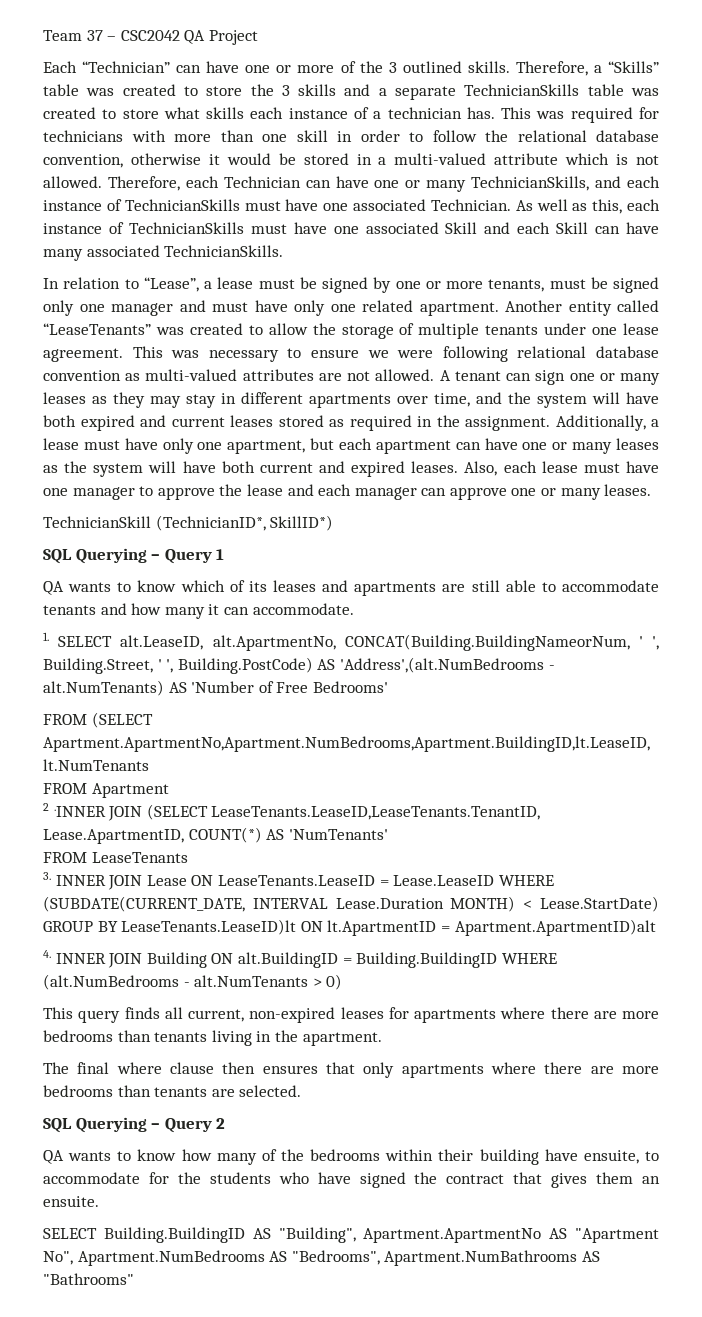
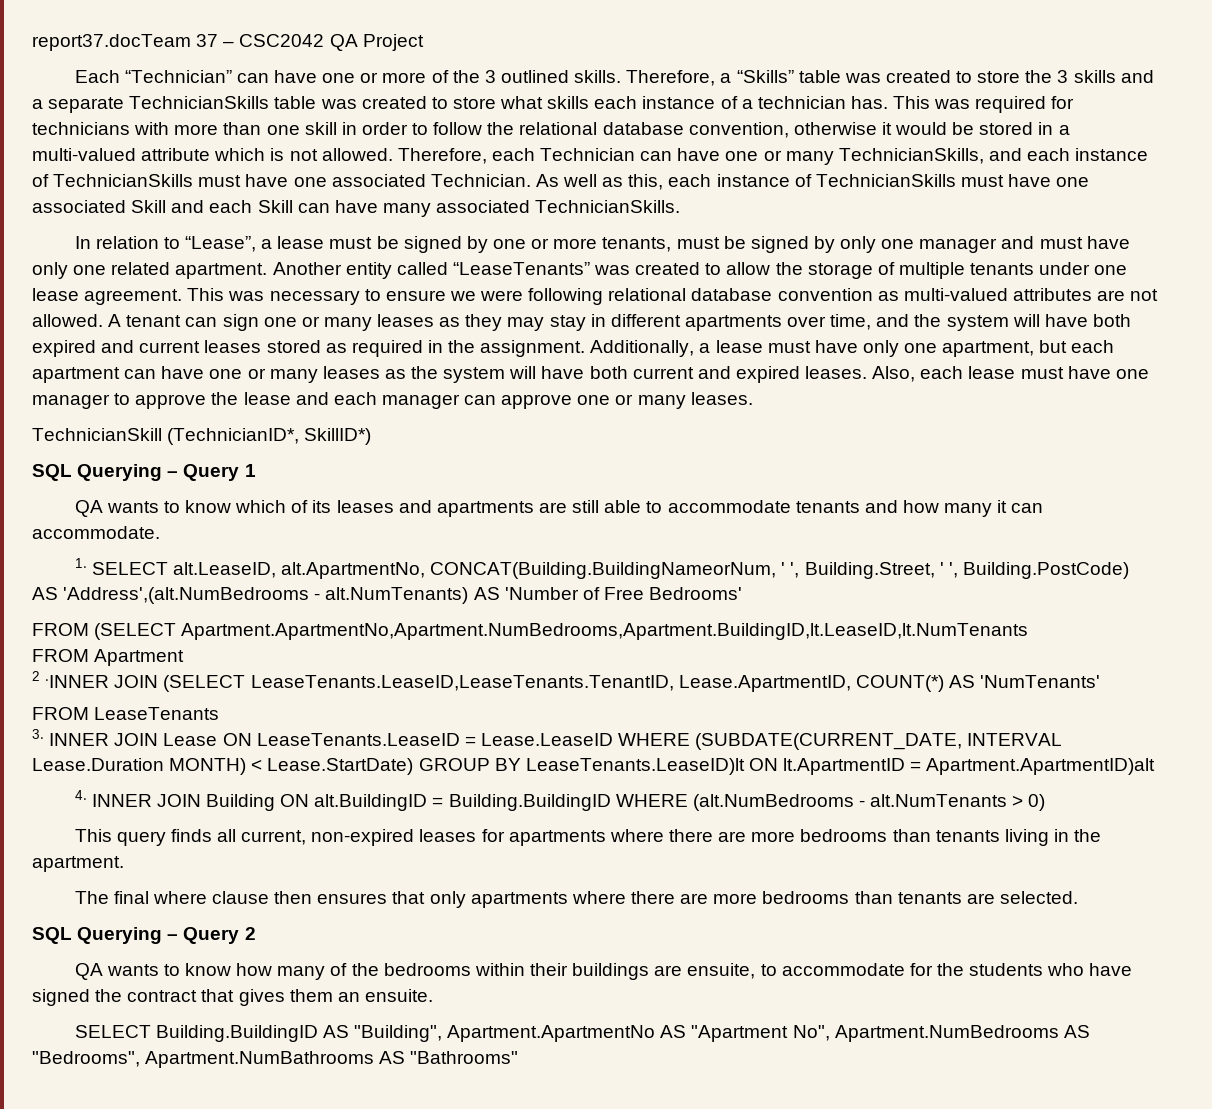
[43,30,82,41] Team -> [32,34,191,51] report37.docTeam
(659, 285) none -> [813,236,835,253] by
[479,1149,578,1165] building have -> [572,963,683,980] buildings are

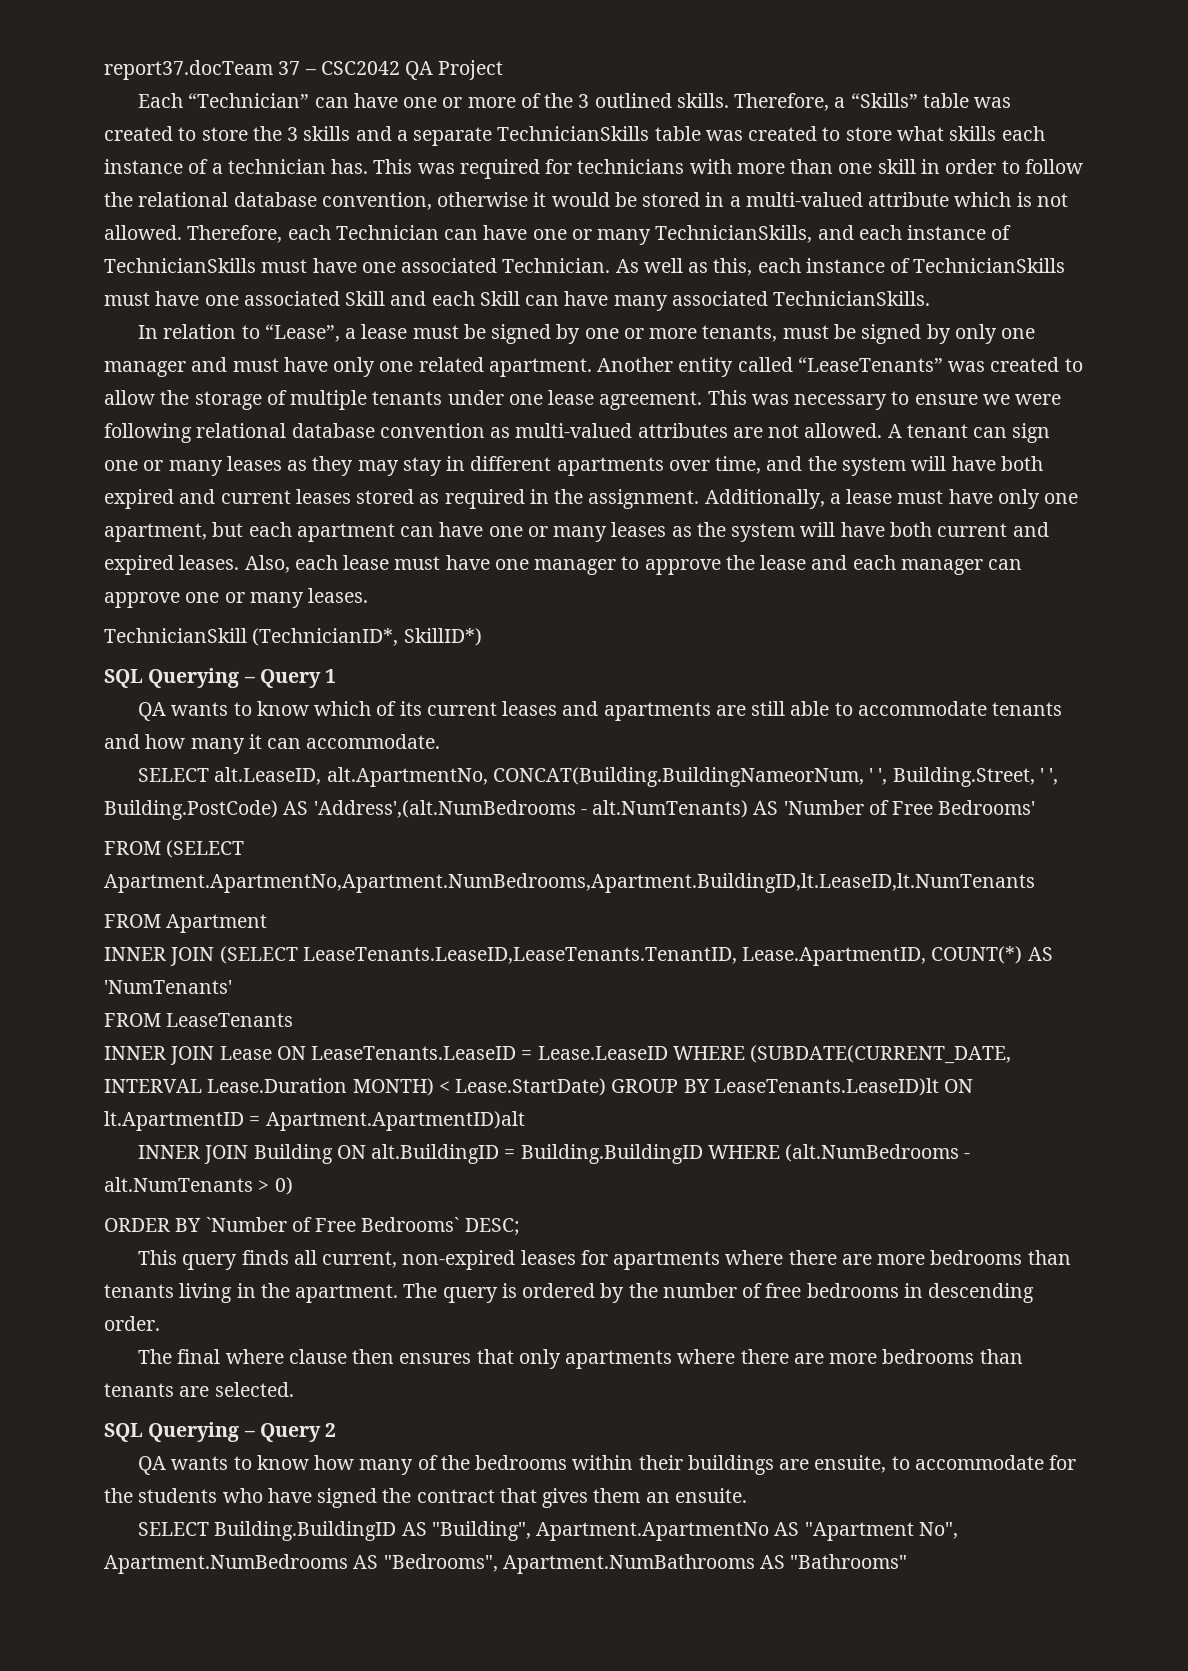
(332, 506) none -> [426,702,497,716] current
[74,558,87,568] 1. -> (441, 741) none
[32,671,110,688] 2 .INNER -> [104,947,166,961] INNER
[32,729,44,739] 3. -> (294, 1020) none
[74,790,87,800] 4. -> (525, 1121) none
(1046, 802) none -> [104,1217,520,1236] // ORDER BY `Number of Free Bedrooms` DESC;
(124, 864) none -> [403,1283,1035,1303] [104,1316,160,1331] The query is ordered by the number of free bedrooms in descending order.

